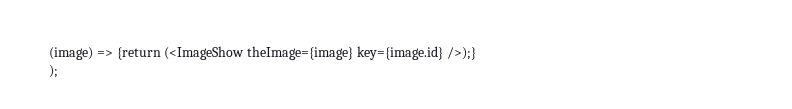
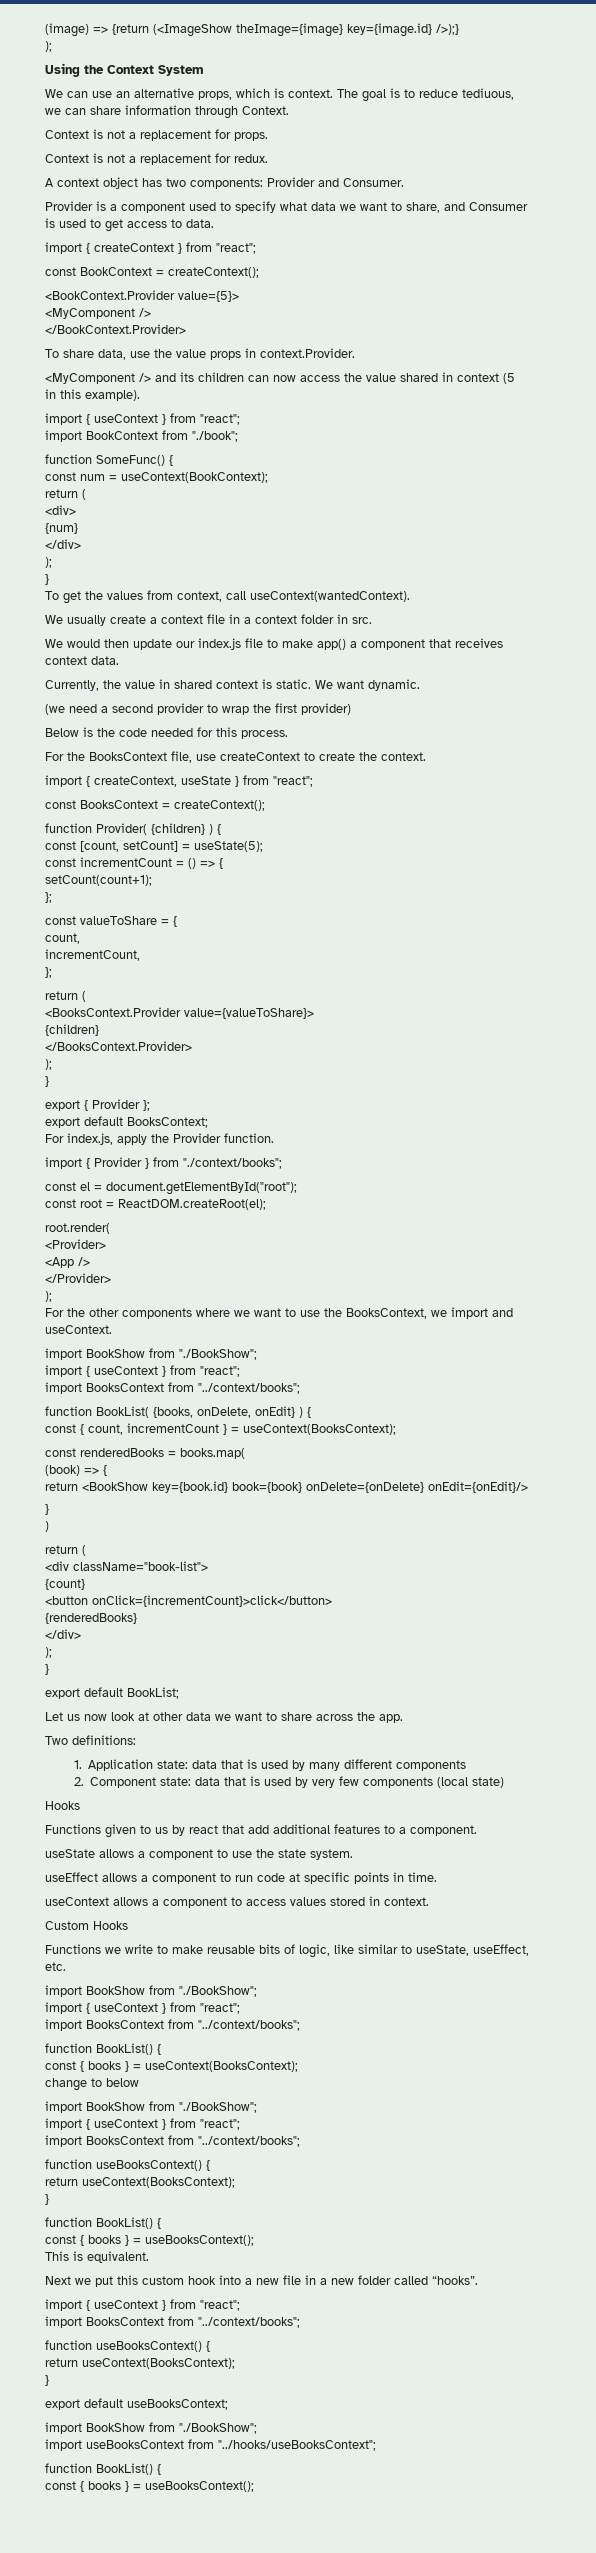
(58, 71) none -> [45,63,204,77] [45,88,514,102] [45,105,289,119] [45,129,268,141] [45,153,268,165] [45,177,404,189] [45,201,528,213] [45,218,214,232] [45,242,256,254] [45,267,259,278] [45,290,239,302] [45,308,151,319] [45,324,186,334] [45,348,355,360] [45,372,515,384] [45,389,140,401] [45,413,240,425] [45,430,238,442] [45,454,173,466] [45,472,268,483] [45,489,86,500] [45,505,76,515] [45,523,78,534] [45,539,81,549] [45,557,52,568] [45,574,49,585] [45,590,410,604] [45,614,372,626] [45,638,503,650] [45,656,119,665] [45,679,420,691] [45,703,351,715] [45,727,288,739] [45,751,426,763] [45,775,313,787] [45,800,265,811] [45,823,221,835] [45,841,263,852] [45,857,223,869] [45,875,152,886] [45,892,52,903] [45,916,177,927] [45,933,80,944] [45,949,140,961] [45,967,52,978] [45,991,86,1002] [45,1007,314,1019] [45,1024,99,1036] [45,1041,192,1051] [45,1059,52,1070] [45,1076,49,1087] [45,1099,150,1111] [45,1116,208,1128] [45,1133,274,1145] [45,1157,282,1169] [45,1182,297,1195] [45,1199,266,1210] [45,1223,110,1234] [45,1239,106,1249] [45,1257,90,1268] [45,1273,111,1283] [45,1291,52,1302] [45,1307,513,1319] [45,1325,112,1334] [45,1348,257,1360] [45,1365,240,1377] [45,1382,300,1394] [45,1406,311,1418] [45,1423,396,1435] [45,1448,245,1459] [45,1465,107,1476] [45,1481,528,1493] [45,1504,49,1515] [45,1521,49,1532] [45,1545,86,1556] [45,1561,208,1571] [45,1579,85,1590] [45,1595,332,1607] [45,1613,137,1624] [45,1629,81,1639] [45,1647,52,1658] [45,1664,49,1675] [45,1687,179,1699] [45,1712,403,1723] [45,1735,136,1745] [73,1759,467,1771] [73,1776,505,1788] [45,1801,80,1810] [45,1824,477,1838] [45,1849,353,1860] [45,1872,437,1884] [45,1896,429,1908] [45,1921,128,1930] [45,1944,529,1958] [45,1962,66,1971] [45,1985,257,1997] [45,2002,240,2014] [45,2019,300,2031] [45,2043,161,2055] [45,2061,298,2072] [45,2078,139,2091] [45,2101,257,2113] [45,2118,240,2130] [45,2135,300,2147] [45,2159,210,2171] [45,2177,235,2188] [45,2194,49,2205] [45,2217,161,2229] [45,2235,254,2246] [45,2251,149,2263] [45,2275,478,2287] [45,2299,240,2311] [45,2316,300,2328] [45,2340,210,2352] [45,2358,235,2369] [45,2375,49,2386] [45,2398,228,2410] [45,2422,257,2434] [45,2439,376,2451] [45,2463,161,2475] [45,2481,254,2492] // Using the Context System // We can use an alternative props, which is context. The goal is to reduce tediuous, we can share information through Context. // Context is not a replacement for props. // Context is not a replacement for redux. // A context object has two components: Provider and Consumer. // Provider is a component used to specify what data we want to share, and Consumer is used to get access to data. // import { createContext } from "react"; // const BookContext = createContext(); // <BookContext.Provider value={5}> // <MyComponent /> // </BookContext.Provider> // To share data, use the value props in context.Provider. // <MyComponent /> and its children can now access the value shared in context (5 in this example). // import { useContext } from "react"; // import BookContext from "./book"; // function SomeFunc() { // const num = useContext(BookContext); // return ( // <div> // {num} // </div> // ); // } // To get the values from context, call useContext(wantedContext). // We usually create a context file in a context folder in src. // We would then update our index.js file to make app() a component that receives context data. // Currently, the value in shared context is static. We want dynamic. // (we need a second provider to wrap the first provider) // Below is the code needed for this process. // For the BooksContext file, use createContext to create the context. // import { createContext, useState } from "react"; // const BooksContext = createContext(); // function Provider( {children} ) { // const [count, setCount] = useState(5); // const incrementCount = () => { // setCount(count+1); // }; // const valueToShare = { // count, // incrementCount, // }; // return ( // <BooksContext.Provider value={valueToShare}> // {children} // </BooksContext.Provider> // ); // } // export { Provider }; // export default BooksContext; // For index.js, apply the Provider function. // import { Provider } from "./context/books"; // const el = document.getElementById("root"); // const root = ReactDOM.createRoot(el); // root.render( // <Provider> // <App /> // </Provider> // ); // For the other components where we want to use the BooksContext, we import and useContext. // import BookShow from "./BookShow"; // import { useContext } from "react"; // import BooksContext from "../context/books"; // function BookList( {books, onDelete, onEdit} ) { // const { count, incrementCount } = useContext(BooksContext); // const renderedBooks = books.map( // (book) => { // return <BookShow key={book.id} book={book} onDelete={onDelete} onEdit={onEdit}/> // } // ) // return ( // <div className="book-list"> // {count} // <button onClick={incrementCount}>click</button> // {renderedBooks} // </div> // ); // } // export default BookList; // Let us now look at other data we want to share across the app. // Two definitions: // 1. Application state: data that is used by many different components // 2. Component state: data that is used by very few components (local state) // Hooks // Functions given to us by react that add additional features to a component. // useState allows a component to use the state system. // useEffect allows a component to run code at specific points in time. // useContext allows a component to access values stored in context. // Custom Hooks // Functions we write to make reusable bits of logic, like similar to useState, useEffect, etc. // import BookShow from "./BookShow"; // import { useContext } from "react"; // import BooksContext from "../context/books"; // function BookList() { // const { books } = useContext(BooksContext); // change to below // import BookShow from "./BookShow"; // import { useContext } from "react"; // import BooksContext from "../context/books"; // function useBooksContext() { // return useContext(BooksContext); // } // function BookList() { // const { books } = useBooksContext(); // This is equivalent. // Next we put this custom hook into a new file in a new folder called “hooks”. // import { useContext } from "react"; // import BooksContext from "../context/books"; // function useBooksContext() { // return useContext(BooksContext); // } // export default useBooksContext; // import BookShow from "./BookShow"; // import useBooksContext from "../hooks/useBooksContext"; // function BookList() { // const { books } = useBooksContext();

